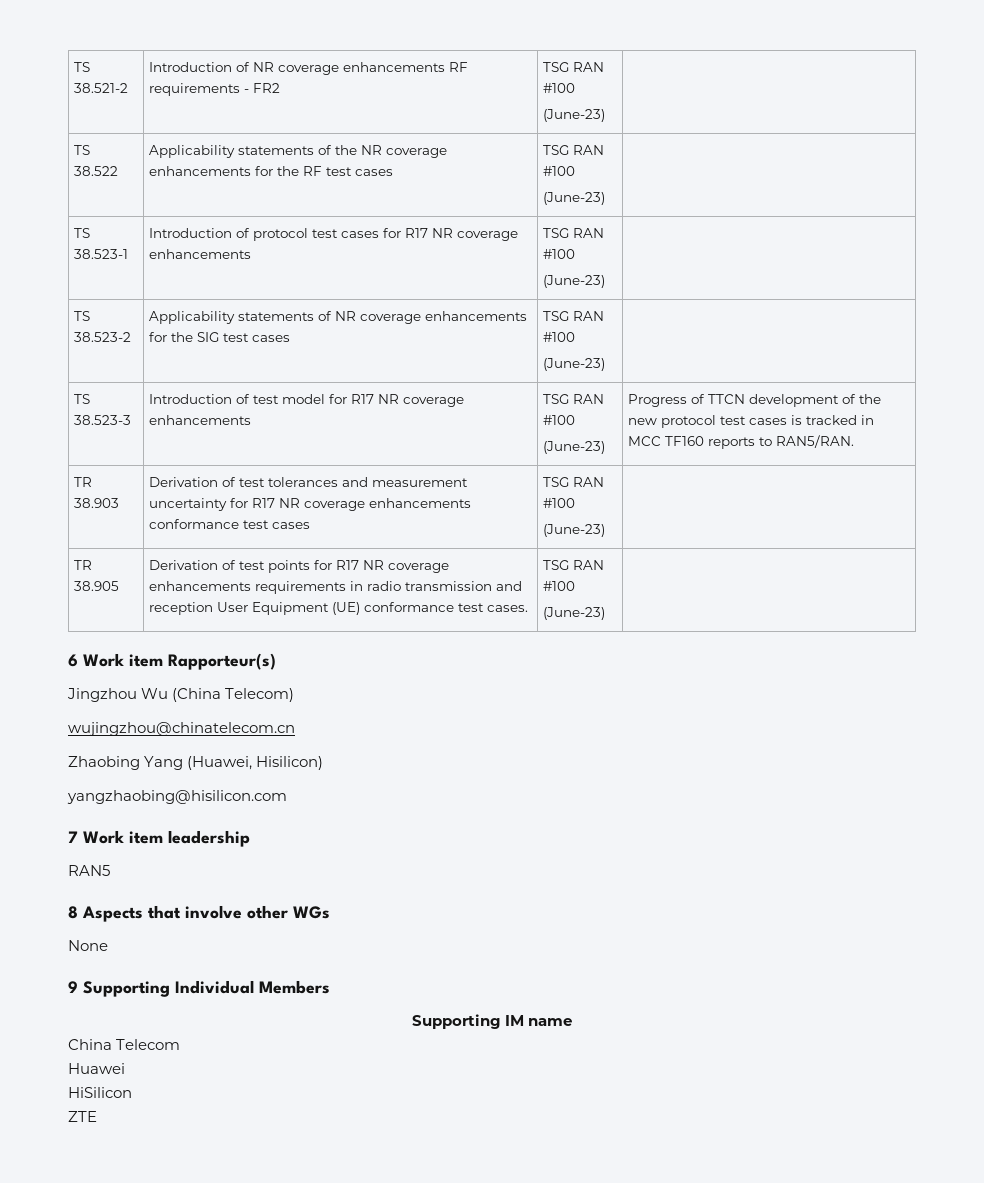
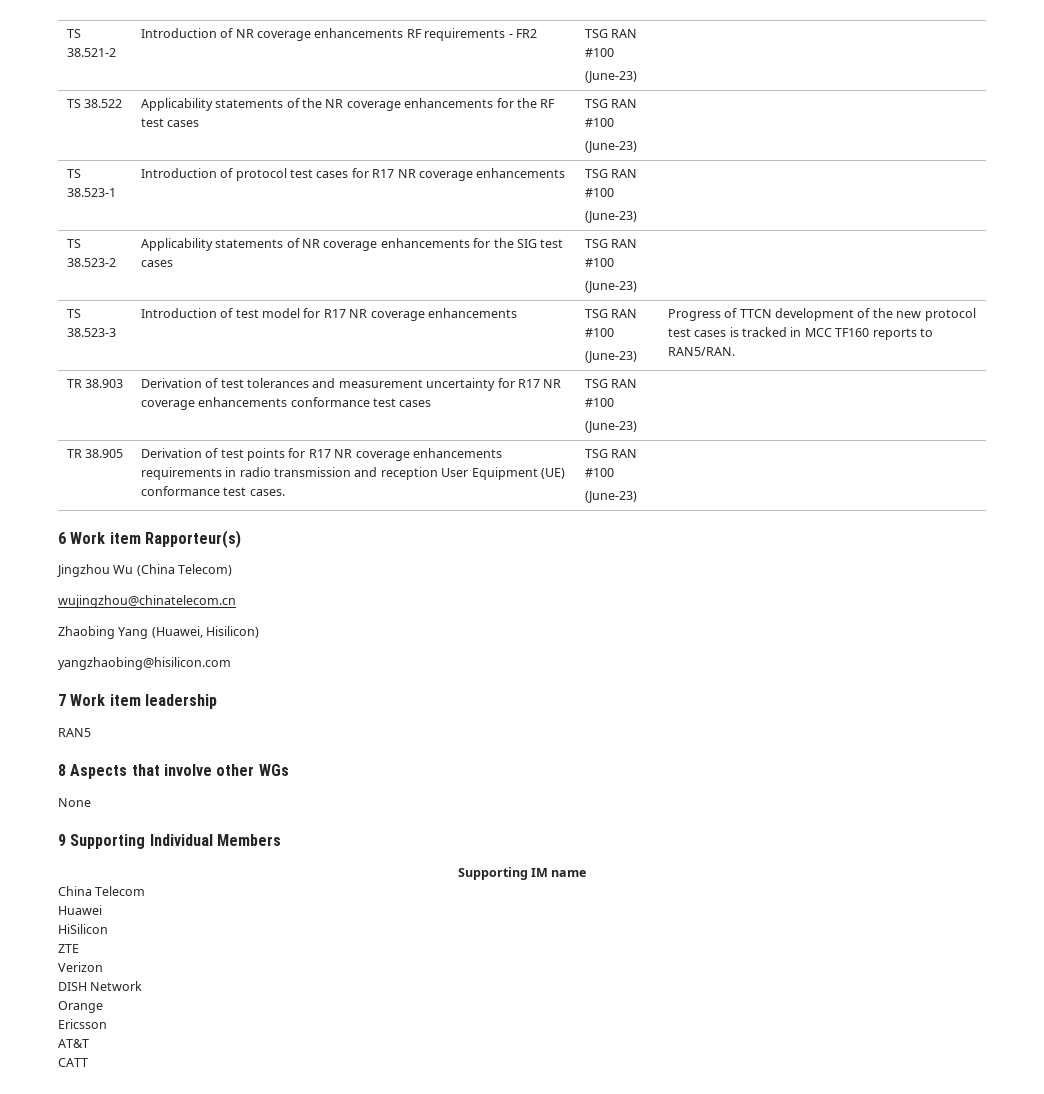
(97, 1116) none -> [58,962,103,972] [58,981,143,991] [58,1001,103,1013] [58,1019,107,1029] [58,1039,89,1048] [58,1058,88,1067] // Verizon // DISH Network // Orange // Ericsson // AT&T // CATT

